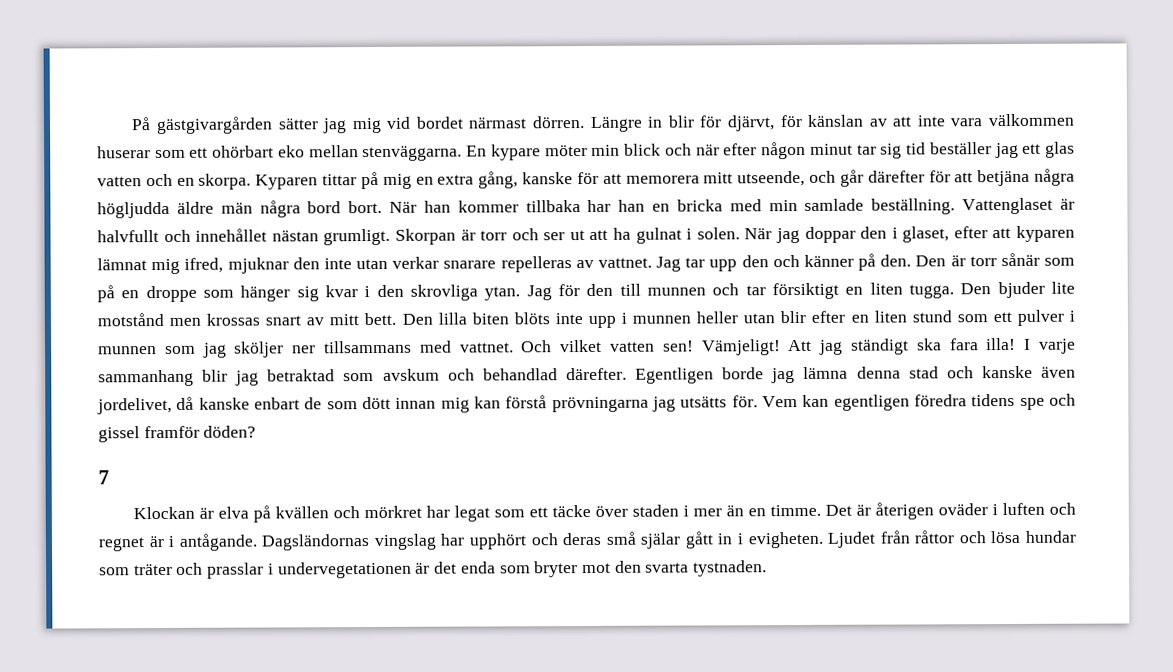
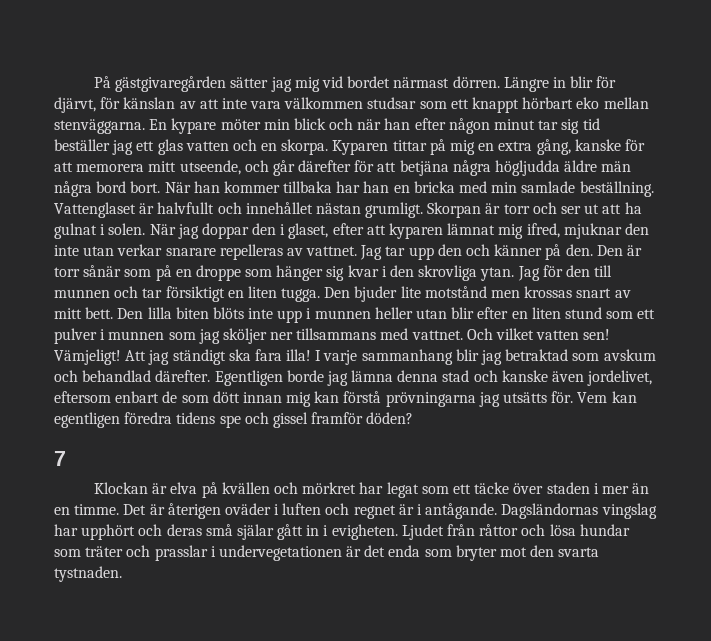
[155,116,273,135] gästgivargården -> [115,76,227,92] gästgivaregården
[97,145,275,159] huserar som ett ohörbart -> [367,97,574,113] studsar som ett knappt hörbart
(720, 150) none -> [384,118,411,130] han
[176,396,250,410] då kanske -> [54,391,111,403] eftersom

